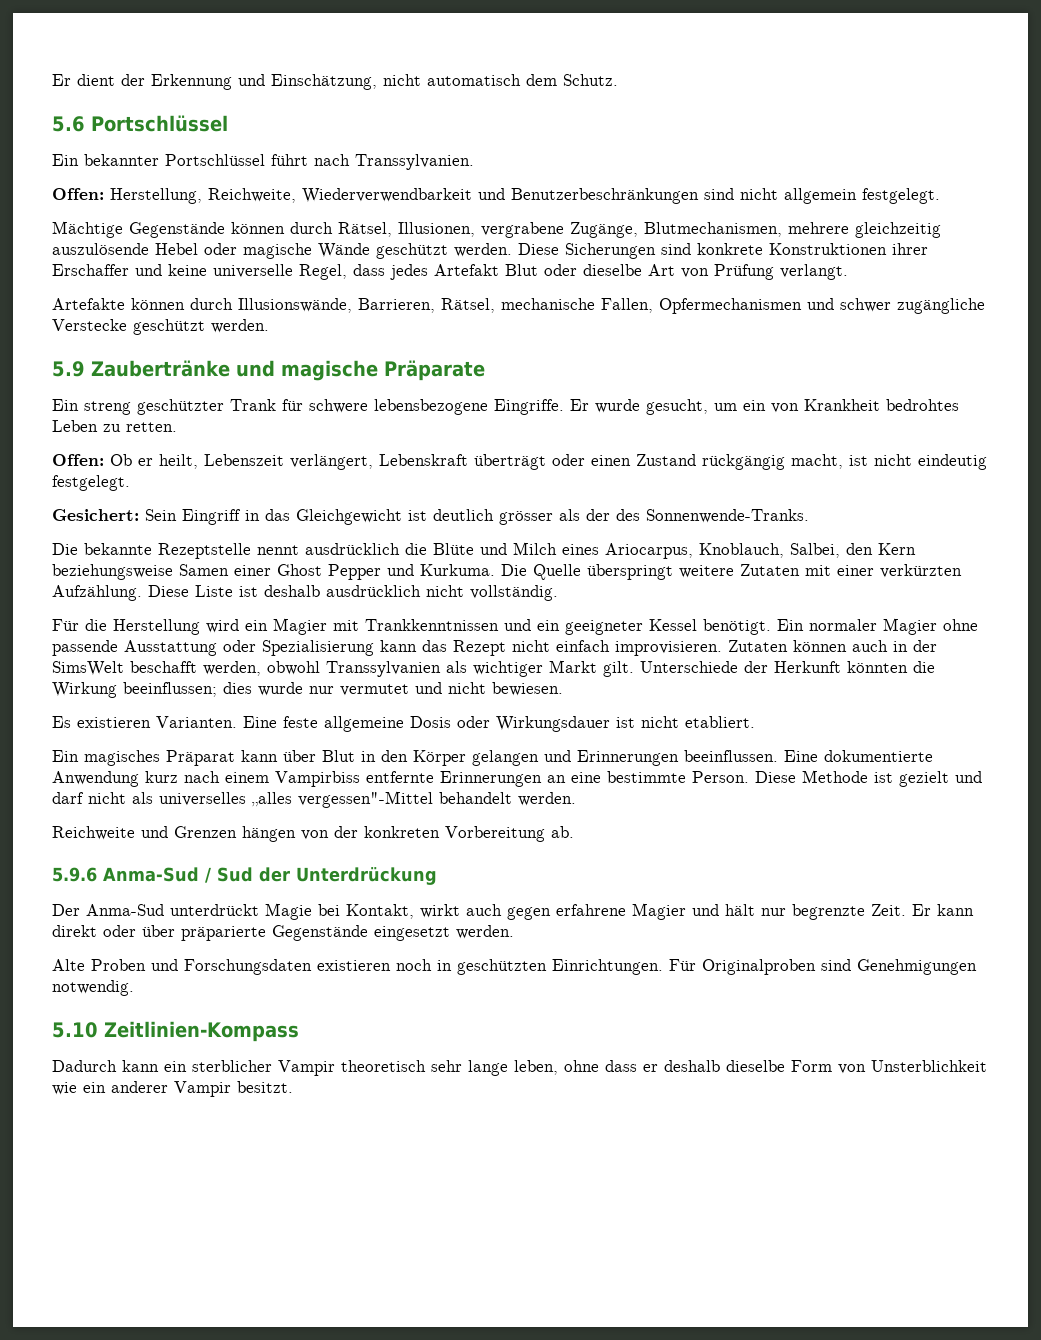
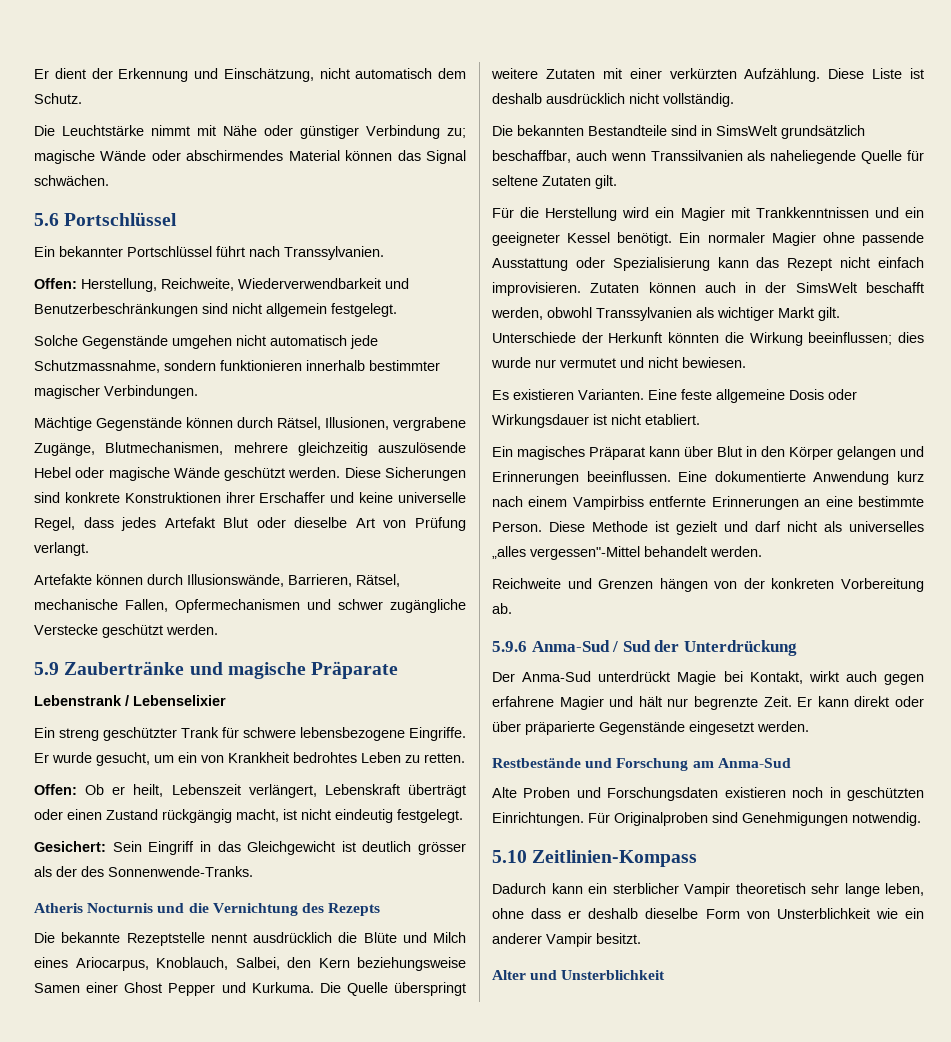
(618, 80) none -> [34,125,466,139] [34,150,466,164] [34,175,109,186] // Die Leuchtstärke nimmt mit Nähe oder günstiger Verbindung zu; magische Wände oder abschirmendes Material können das Signal schwächen.
(940, 196) none -> [34,335,378,349] [34,360,440,373] [34,385,198,399] // Solche Gegenstände umgehen nicht automatisch jede Schutzmassnahme, sondern funktionieren innerhalb bestimmter magischer Verbindungen.
(485, 370) none -> [34,695,226,706] // Lebenstrank / Lebenselixier
(809, 516) none -> [34,903,381,916] // Atheris Nocturnis und die Vernichtung des Rezepts
(558, 593) none -> [492,125,865,139] [492,150,924,164] [492,175,617,189] // Die bekannten Bestandteile sind in SimsWelt grundsätzlich beschaffbar, auch wenn Transsilvanien als naheliegende Quelle für seltene Zutaten gilt.
(514, 932) none -> [492,758,791,771] // Restbestände und Forschung am Anma-Sud
(293, 1087) none -> [492,970,666,980] // Alter und Unsterblichkeit

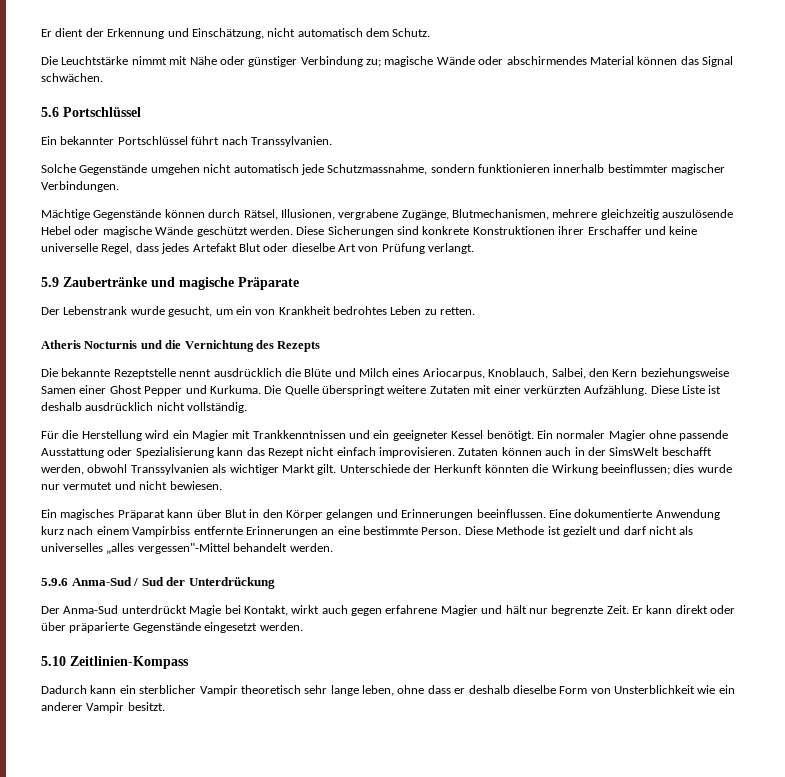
[34,278,409,292] [34,303,397,317] // Offen: Herstellung, Reichweite, Wiederverwendbarkeit und Benutzerbeschränkungen sind nicht allgemein festgelegt. -> (332, 141) none
[34,574,400,587] [34,599,466,613] [34,624,218,638] // Artefakte können durch Illusionswände, Barrieren, Rätsel, mechanische Fallen, Opfermechanismen und schwer zugängliche Verstecke geschützt werden. -> (475, 248) none
[34,695,226,706] [34,727,466,741] [34,753,49,763] Lebenstrank / Lebenselixier // Ein streng geschützter Trank für schwere lebensbezogene Eingriffe. Er -> [41,306,128,315] Der Lebenstrank
[34,784,466,798] [34,809,463,823] [34,841,466,855] [34,866,253,877] // Offen: Ob er heilt, Lebenszeit verlängert, Lebenskraft überträgt oder einen Zustand rückgängig macht, ist nicht eindeutig festgelegt. // Gesichert: Sein Eingriff in das Gleichgewicht ist deutlich grösser als der des Sonnenwende-Tranks. -> (476, 311) none
[492,125,865,139] [492,150,924,164] [492,175,617,189] // Die bekannten Bestandteile sind in SimsWelt grundsätzlich beschaffbar, auch wenn Transsilvanien als naheliegende Quelle für seltene Zutaten gilt. -> (248, 407) none
[492,389,857,403] [492,414,700,428] // Es existieren Varianten. Eine feste allgemeine Dosis oder Wirkungsdauer ist nicht etabliert. -> (222, 485) none
[492,578,924,592] [492,603,512,614] // Reichweite und Grenzen hängen von der konkreten Vorbereitung ab. -> (333, 547) none
[492,758,791,771] [492,787,924,801] [492,812,921,826] // Restbestände und Forschung am Anma-Sud // Alte Proben und Forschungsdaten existieren noch in geschützten Einrichtungen. Für Originalproben sind Genehmigungen notwendig. -> (303, 626) none
[492,970,666,980] // Alter und Unsterblichkeit -> (165, 706) none

